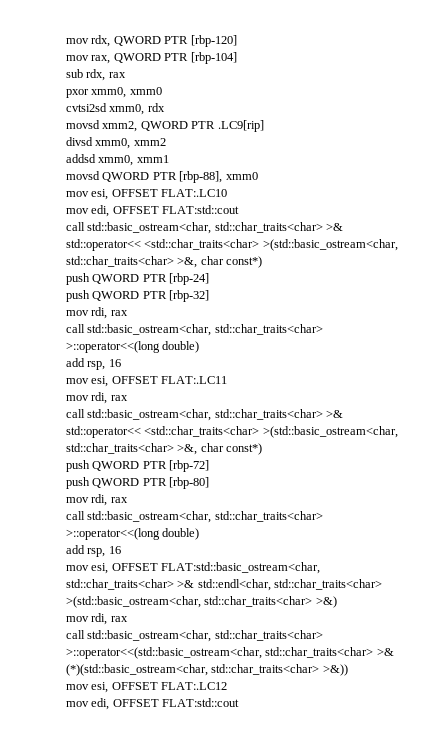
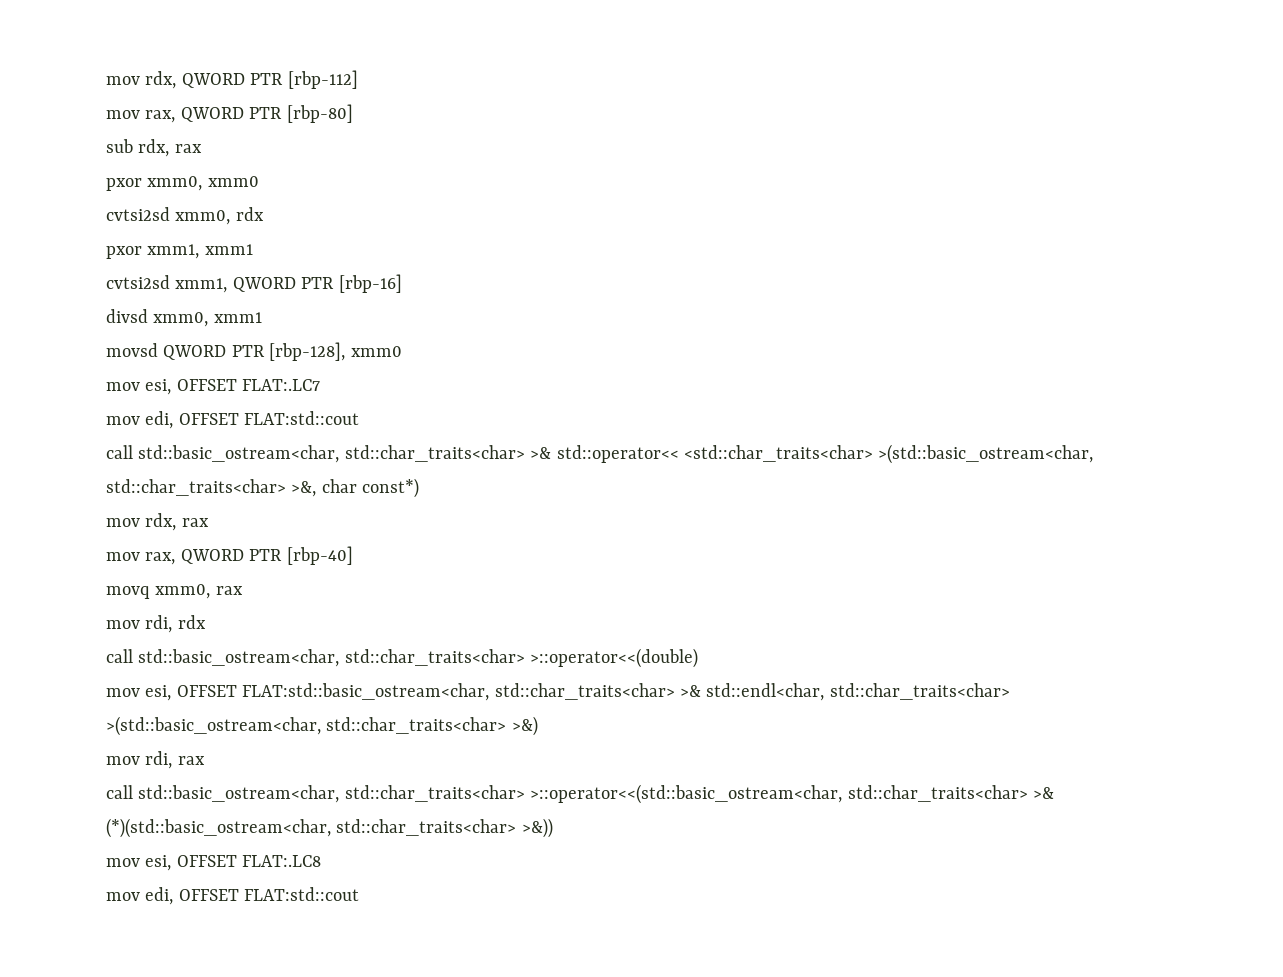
[190,35,237,47] [66,52,237,64] [rbp-120] // mov rax, QWORD PTR [rbp-104] -> [287,70,358,89] [106,104,353,123] [rbp-112] // mov rax, QWORD PTR [rbp-80]
[66,120,264,132] movsd xmm2, QWORD PTR .LC9[rip] -> [106,244,253,259] [106,274,402,293] pxor xmm1, xmm1 // cvtsi2sd xmm1, QWORD PTR [rbp-16]
[133,138,166,146] [66,154,134,166] xmm2 // addsd xmm0, -> (209, 319) none
[179,171,223,183] [rbp-88], -> [269,342,346,361] [rbp-128],
[161,189,228,197] FLAT:.LC10 -> [242,379,321,391] FLAT:.LC7
[66,273,210,285] [66,290,210,302] [66,307,128,319] [66,324,323,336] [66,341,200,353] [66,358,121,370] [66,376,228,387] [66,392,128,404] [66,409,344,421] [66,426,398,438] [66,443,263,455] [66,460,210,472] [66,477,210,489] [66,494,128,506] [66,511,323,523] [66,528,200,540] [66,545,121,557] push QWORD PTR [rbp-24] // push QWORD PTR [rbp-32] // mov rdi, rax // call std::basic_ostream<char, std::char_traits<char> >::operator<<(long double) // add rsp, 16 // mov esi, OFFSET FLAT:.LC11 // mov rdi, rax // call std::basic_ostream<char, std::char_traits<char> >& std::operator<< <std::char_traits<char> >(std::basic_ostream<char, std::char_traits<char> >&, char const*) // push QWORD PTR [rbp-72] // push QWORD PTR [rbp-80] // mov rdi, rax // call std::basic_ostream<char, std::char_traits<char> >::operator<<(long double) // add rsp, 16 -> [106,513,209,531] [106,546,353,565] [106,584,243,599] [106,615,206,633] [106,648,699,668] mov rdx, rax // mov rax, QWORD PTR [rbp-40] // movq xmm0, rax // mov rdi, rdx // call std::basic_ostream<char, std::char_traits<char> >::operator<<(double)
[161,682,228,690] FLAT:.LC12 -> [242,855,322,867] FLAT:.LC8

